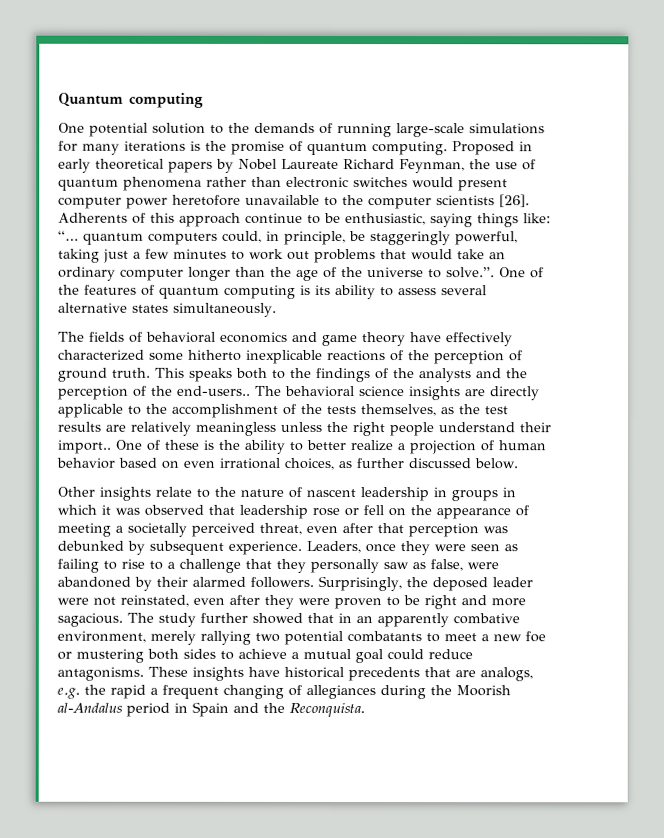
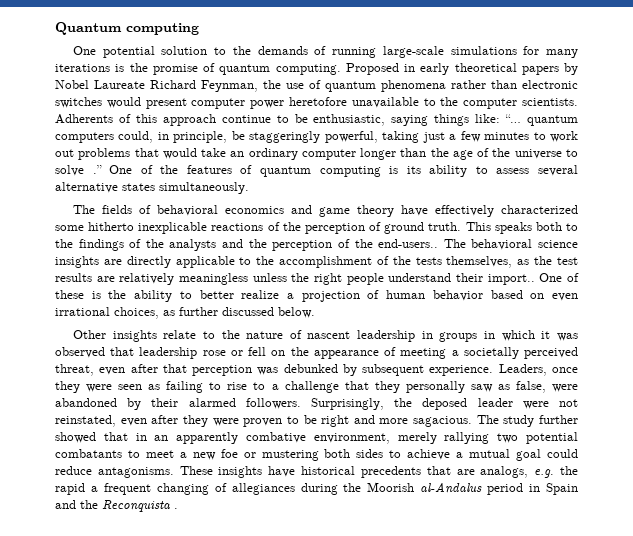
[436,194,530,208] scientists [26]. -> [522,98,578,106] scientists.
[446,267,495,279] solve.”. -> [55,165,102,176] solve .”
[289,702,365,718] Reconquista. -> [102,500,178,512] Reconquista .

